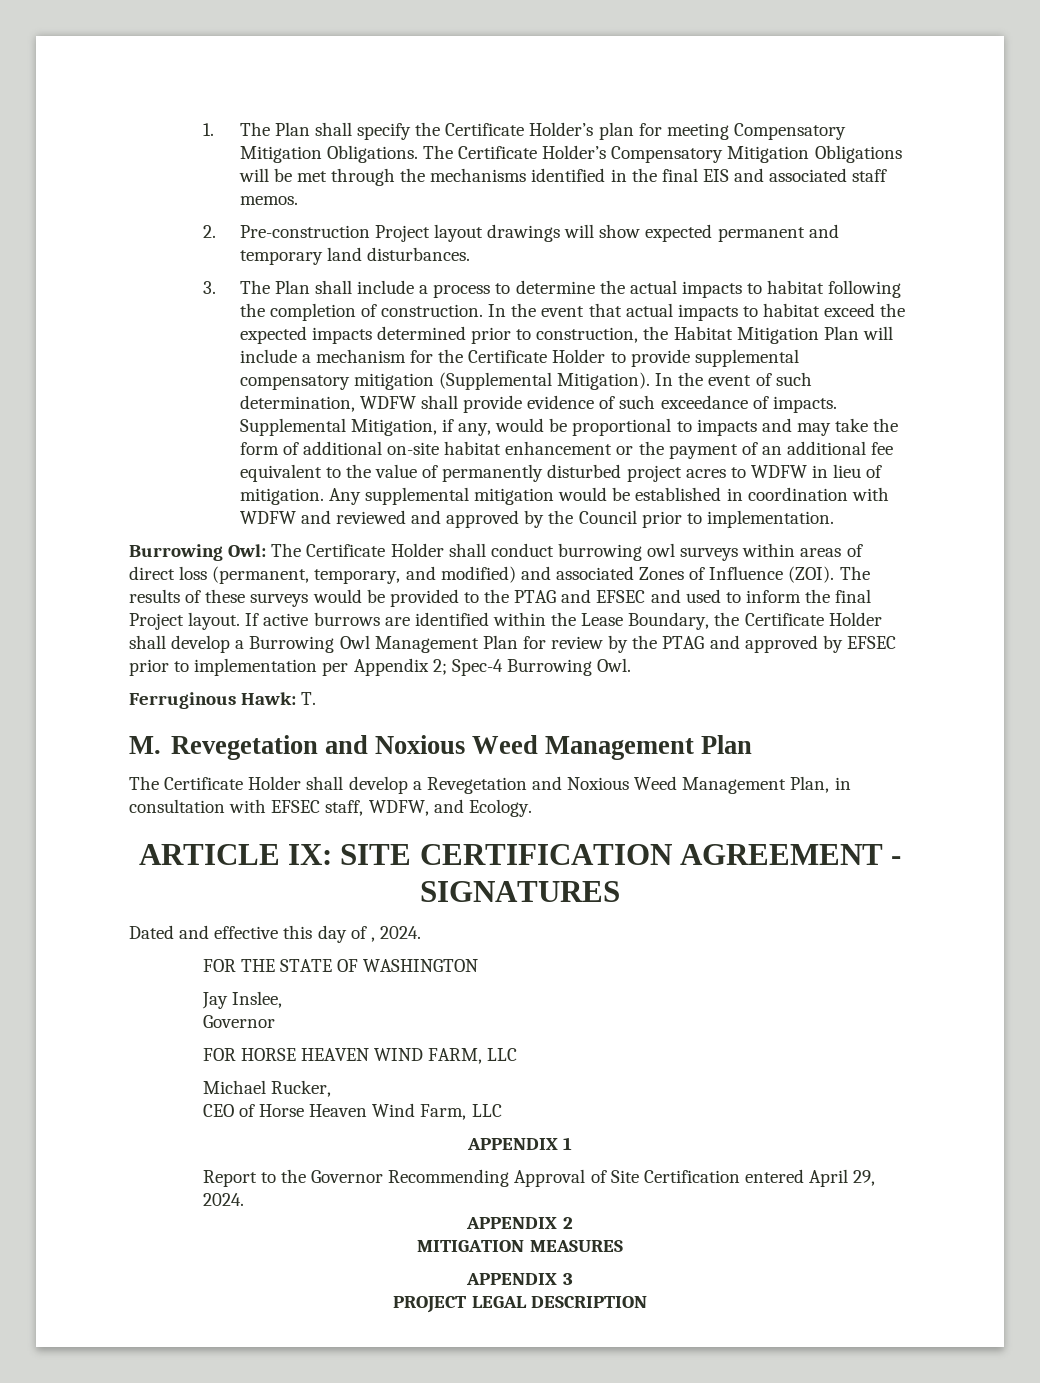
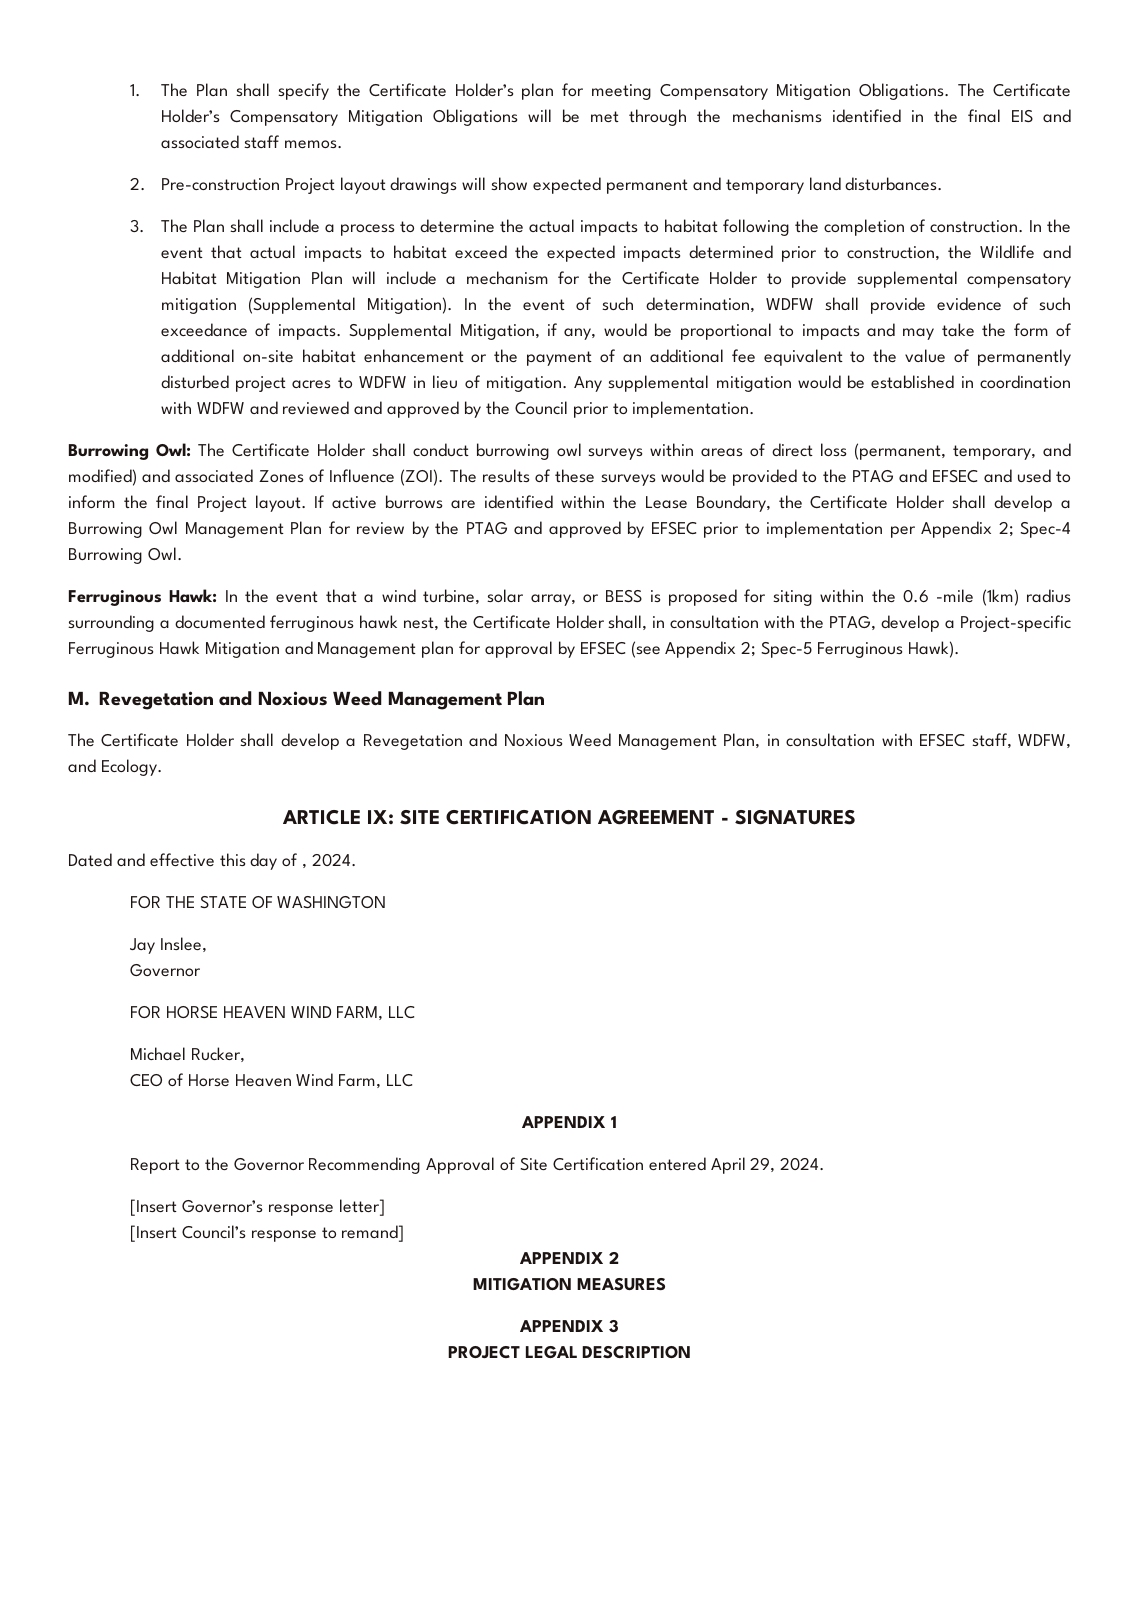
(669, 333) none -> [979,245,1071,259] Wildlife and
[301,692,317,705] T. -> [224,589,1072,606] [68,615,1072,632] [68,641,960,658] In the event that a wind turbine, solar array, or BESS is proposed for siting within the 0.6 -mile (1km) radius surrounding a documented ferruginous hawk nest, the Certificate Holder shall, in consultation with the PTAG, develop a Project-specific Ferruginous Hawk Mitigation and Management plan for approval by EFSEC (see Appendix 2; Spec-5 Ferruginous Hawk).
(244, 1199) none -> [129,1199,385,1216] [129,1225,405,1242] // [Insert Governor’s response letter] // [Insert Council’s response to remand]

